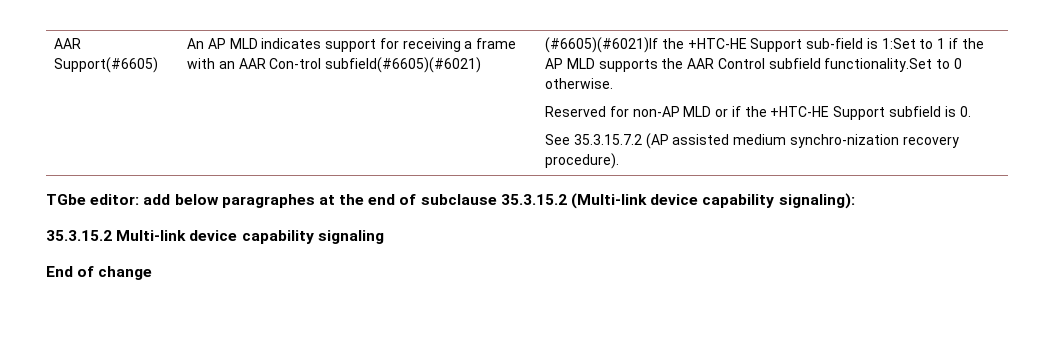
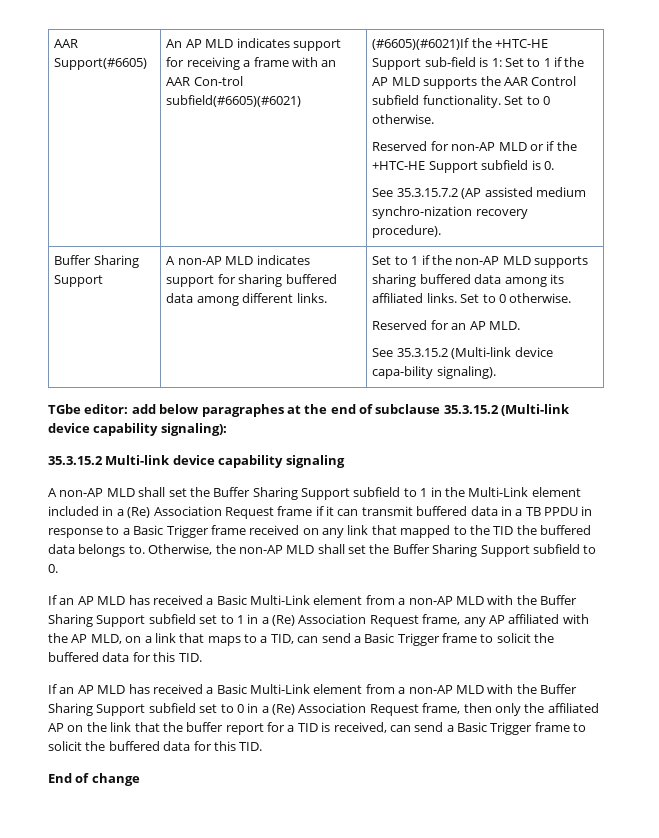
[881,38,916,49] 1:Set -> [491,58,524,67] 1: Set
[824,58,933,72] functionality.Set -> [422,95,524,108] functionality. Set
(619, 161) none -> [54,255,139,268] [54,275,104,287] [166,255,310,265] [166,274,337,287] [166,293,327,306] [372,255,589,268] [372,274,564,287] [372,293,572,303] [372,320,520,330] [372,347,553,359] [372,366,496,379] // Buffer Sharing Support | A non-AP MLD indicates support for sharing buffered data among different links. | Set to 1 if the non-AP MLD supports sharing buffered data among its affiliated links. Set to 0 otherwise. // Reserved for an AP MLD. // See 35.3.15.2 (Multi-link device capa-bility signaling).
(384, 237) none -> [48,487,581,500] [48,506,593,519] [48,525,591,538] [48,544,597,557] [48,564,58,573] [48,595,577,605] [48,614,589,627] [48,633,555,646] [48,652,202,662] [48,684,577,694] [48,703,599,716] [48,722,587,735] [48,741,263,751] // A non-AP MLD shall set the Buffer Sharing Support subfield to 1 in the Multi-Link element included in a (Re) Association Request frame if it can transmit buffered data in a TB PPDU in response to a Basic Trigger frame received on any link that mapped to the TID the buffered data belongs to. Otherwise, the non-AP MLD shall set the Buffer Sharing Support subfield to 0. // If an AP MLD has received a Basic Multi-Link element from a non-AP MLD with the Buffer Sharing Support subfield set to 1 in a (Re) Association Request frame, any AP affiliated with the AP MLD, on a link that maps to a TID, can send a Basic Trigger frame to solicit the buffered data for this TID. // If an AP MLD has received a Basic Multi-Link element from a non-AP MLD with the Buffer Sharing Support subfield set to 0 in a (Re) Association Request frame, then only the affiliated AP on the link that the buffer report for a TID is received, can send a Basic Trigger frame to solicit the buffered data for this TID.

